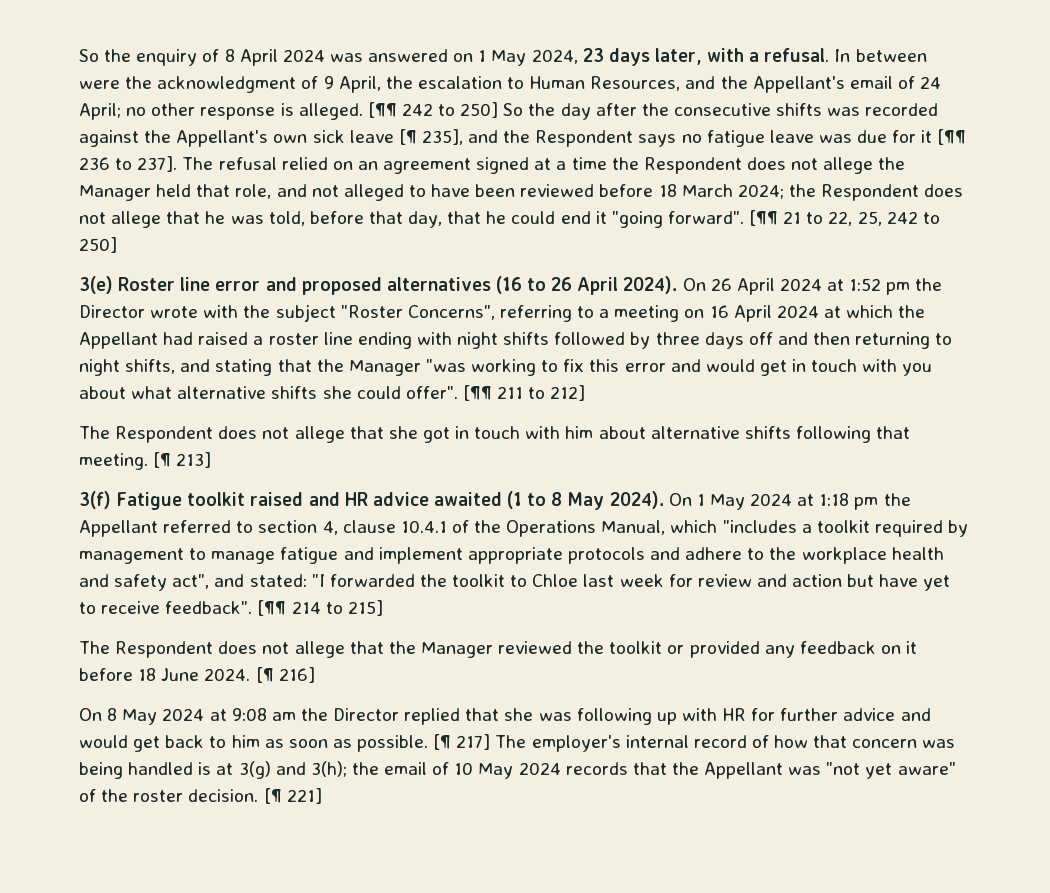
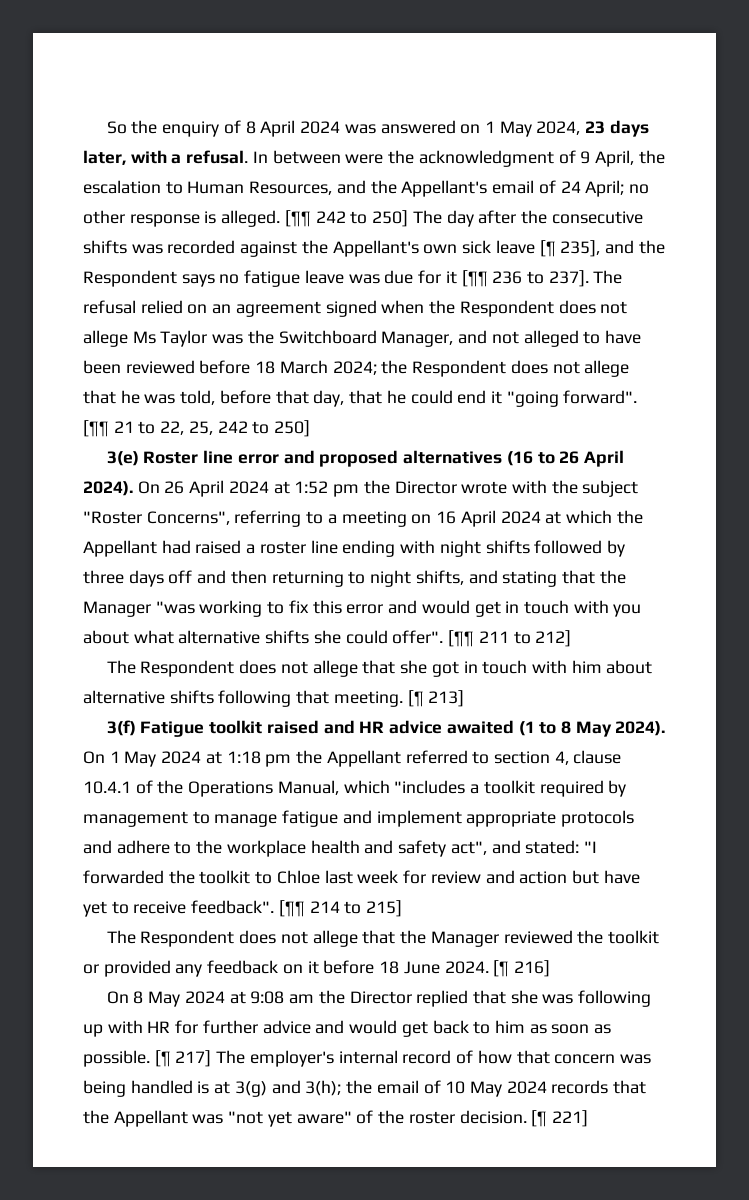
[503,103,556,116] So the -> [412,210,442,224] The
[534,157,906,174] [79,184,272,201] at a time the Respondent does not allege the Manager held that role, -> [381,300,628,317] [83,330,454,347] when the Respondent does not allege Ms Taylor was the Switchboard Manager,

